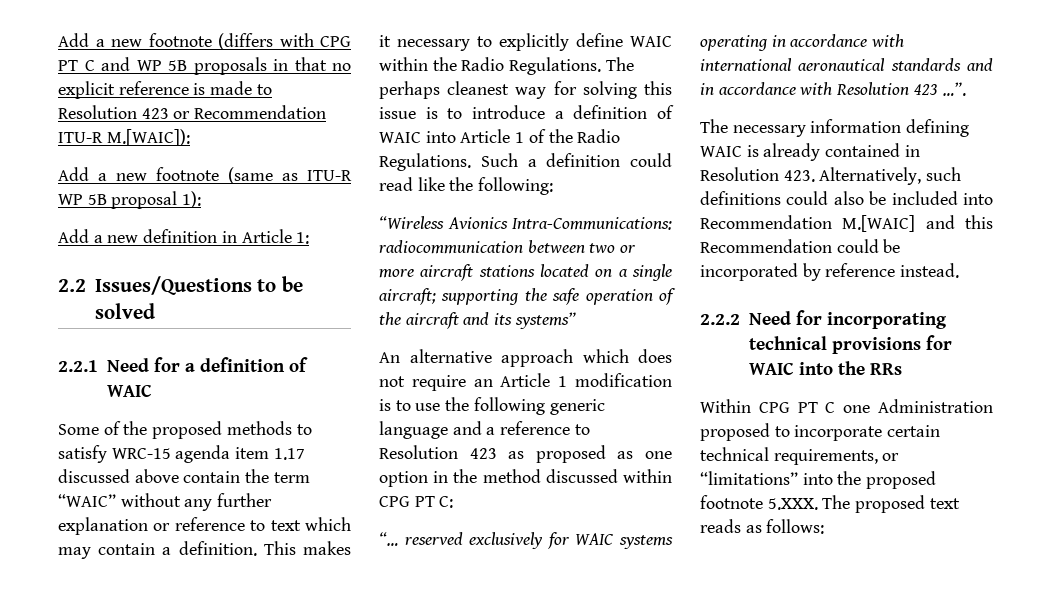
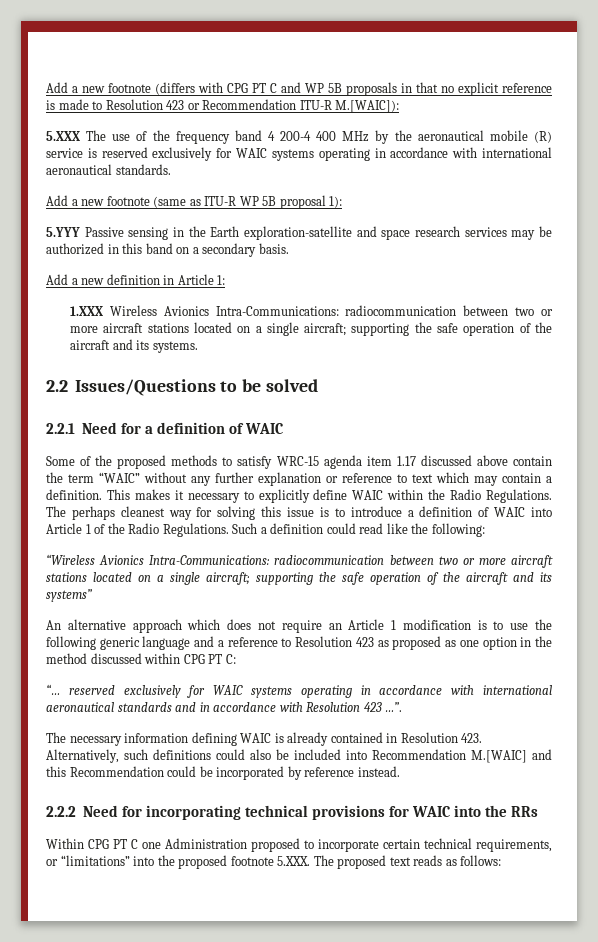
(190, 137) none -> [46,130,552,144] [46,147,552,161] [46,164,171,175] // 5.XXX The use of the frequency band 4 200-4 400 MHz by the aeronautical mobile (R) service is reserved exclusively for WAIC systems operating in accordance with international aeronautical standards.
(202, 199) none -> [46,226,553,240] [46,243,289,257] // 5.YYY Passive sensing in the Earth exploration-satellite and space research services may be authorized in this band on a secondary basis.
(310, 238) none -> [70,305,553,316] [70,322,553,336] [70,339,198,353] // 1.XXX Wireless Avionics Intra-Communications: radiocommunication between two or more aircraft stations located on a single aircraft; supporting the safe operation of the aircraft and its systems.

